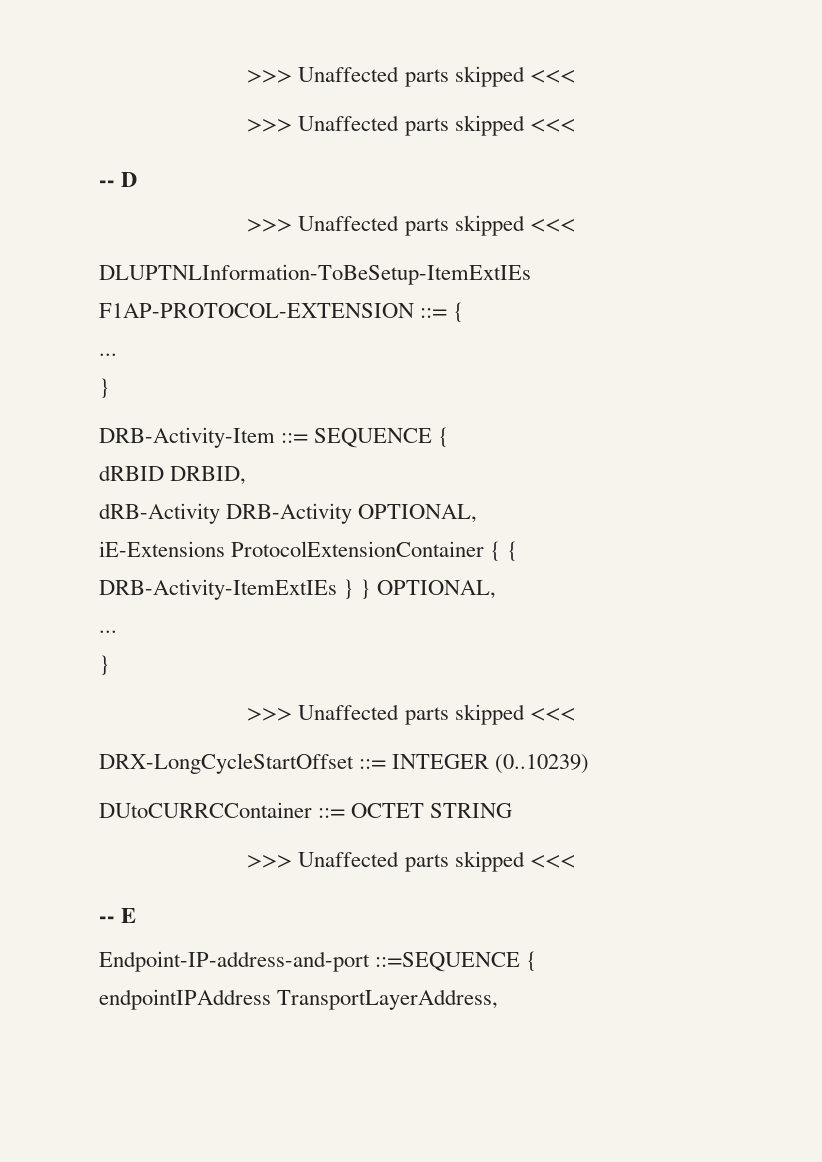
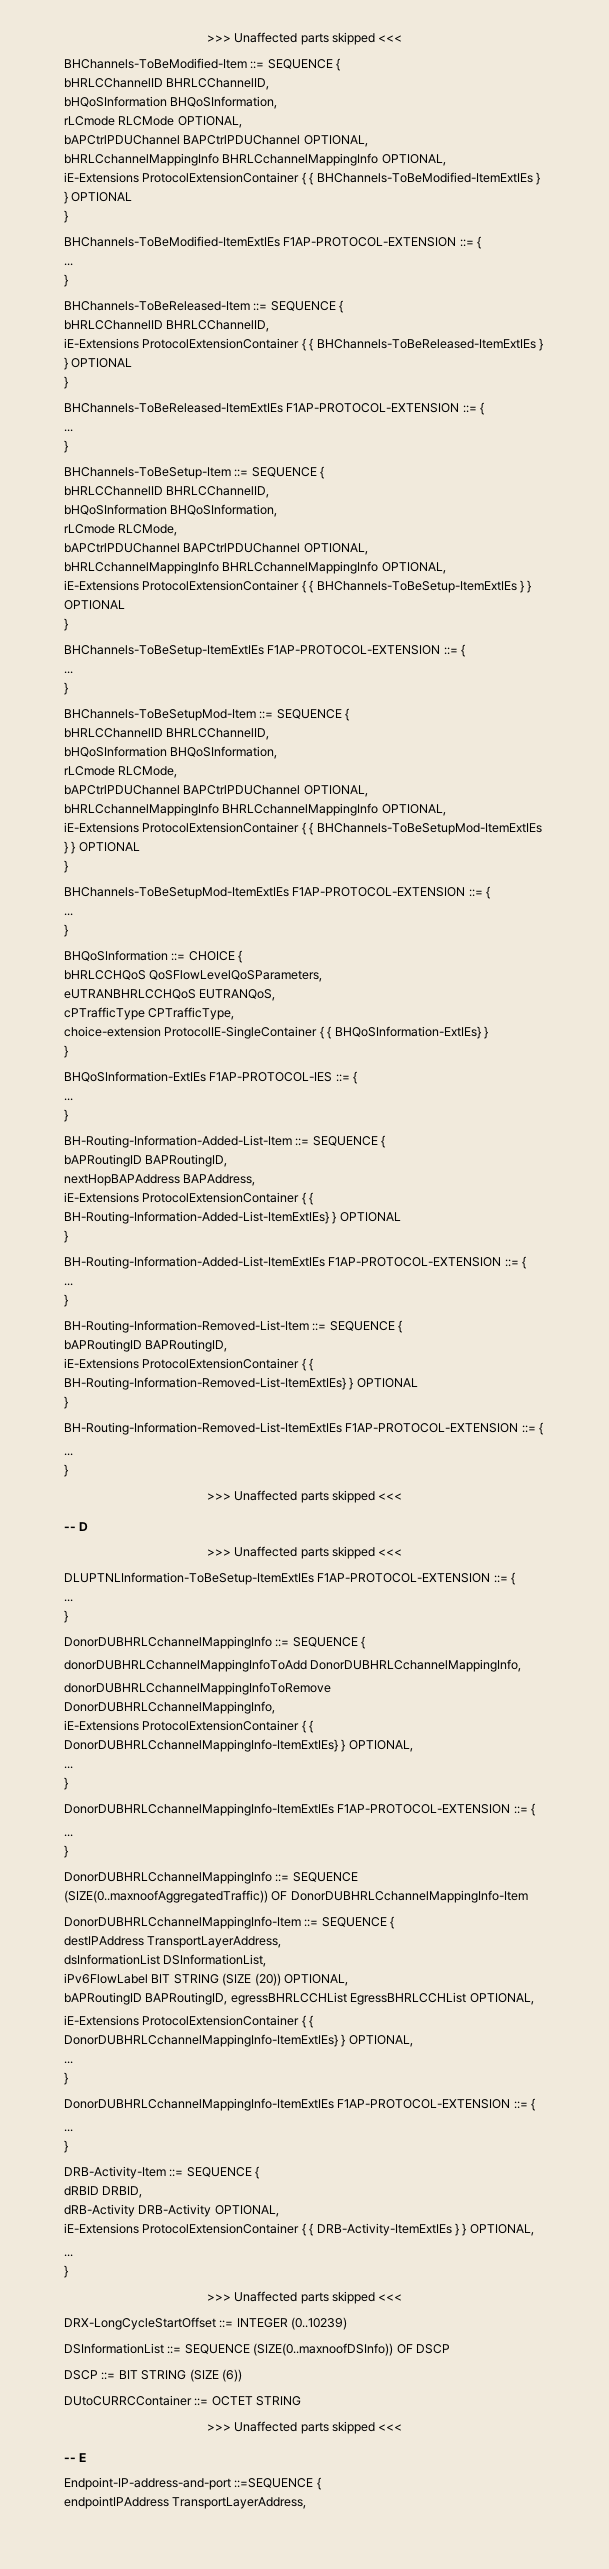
[247,66,575,87] >>> Unaffected parts skipped <<< -> [206,32,403,45] [64,58,341,71] [64,78,270,90] [64,96,278,109] [64,116,242,128] [64,135,368,147] [64,153,446,166] [64,172,540,185] [64,191,133,204] [64,210,68,223] [64,236,482,249] [64,263,73,266] [64,274,68,287] [64,300,344,313] [64,320,270,332] [64,338,543,351] [64,357,133,370] [64,376,68,389] [64,402,485,415] [64,429,73,432] [64,440,68,453] [64,466,325,479] [64,486,270,498] [64,504,278,517] [64,524,178,536] [64,543,368,555] [64,561,446,574] [64,580,532,593] [64,600,125,610] [64,618,68,631] [64,644,466,657] [64,671,73,674] [64,682,68,695] [64,708,350,721] [64,728,270,740] [64,746,278,759] [64,766,178,778] [64,785,368,797] [64,803,446,816] [64,822,542,835] [64,841,140,854] [64,860,68,873] [64,886,491,899] [64,913,73,916] [64,924,68,937] [64,950,243,963] [64,970,323,982] [64,989,276,1001] [64,1007,235,1020] [64,1026,488,1039] [64,1045,68,1058] [64,1071,358,1084] [64,1098,73,1101] [64,1109,68,1122] [64,1135,386,1148] [64,1154,228,1167] [64,1174,256,1186] [64,1192,314,1205] [64,1211,401,1224] [64,1230,68,1243] [64,1256,527,1269] [64,1283,73,1286] [64,1294,68,1307] [64,1320,403,1333] [64,1339,228,1352] [64,1358,314,1371] [64,1377,418,1390] [64,1396,68,1409] [64,1422,544,1435] [64,1453,73,1456] [64,1464,68,1477] >>> Unaffected parts skipped <<< // BHChannels-ToBeModified-Item ::= SEQUENCE { // bHRLCChannelID BHRLCChannelID, // bHQoSInformation BHQoSInformation, // rLCmode RLCMode OPTIONAL, // bAPCtrlPDUChannel BAPCtrlPDUChannel OPTIONAL, // bHRLCchannelMappingInfo BHRLCchannelMappingInfo OPTIONAL, // iE-Extensions ProtocolExtensionContainer { { BHChannels-ToBeModified-ItemExtIEs } } OPTIONAL // } // BHChannels-ToBeModified-ItemExtIEs F1AP-PROTOCOL-EXTENSION ::= { // ... // } // BHChannels-ToBeReleased-Item ::= SEQUENCE { // bHRLCChannelID BHRLCChannelID, // iE-Extensions ProtocolExtensionContainer { { BHChannels-ToBeReleased-ItemExtIEs } } OPTIONAL // } // BHChannels-ToBeReleased-ItemExtIEs F1AP-PROTOCOL-EXTENSION ::= { // ... // } // BHChannels-ToBeSetup-Item ::= SEQUENCE { // bHRLCChannelID BHRLCChannelID, // bHQoSInformation BHQoSInformation, // rLCmode RLCMode, // bAPCtrlPDUChannel BAPCtrlPDUChannel OPTIONAL, // bHRLCchannelMappingInfo BHRLCchannelMappingInfo OPTIONAL, // iE-Extensions ProtocolExtensionContainer { { BHChannels-ToBeSetup-ItemExtIEs } } OPTIONAL // } // BHChannels-ToBeSetup-ItemExtIEs F1AP-PROTOCOL-EXTENSION ::= { // ... // } // BHChannels-ToBeSetupMod-Item ::= SEQUENCE { // bHRLCChannelID BHRLCChannelID, // bHQoSInformation BHQoSInformation, // rLCmode RLCMode, // bAPCtrlPDUChannel BAPCtrlPDUChannel OPTIONAL, // bHRLCchannelMappingInfo BHRLCchannelMappingInfo OPTIONAL, // iE-Extensions ProtocolExtensionContainer { { BHChannels-ToBeSetupMod-ItemExtIEs } } OPTIONAL // } // BHChannels-ToBeSetupMod-ItemExtIEs F1AP-PROTOCOL-EXTENSION ::= { // ... // } // BHQoSInformation ::= CHOICE { // bHRLCCHQoS QoSFlowLevelQoSParameters, // eUTRANBHRLCCHQoS EUTRANQoS, // cPTrafficType CPTrafficType, // choice-extension ProtocolIE-SingleContainer { { BHQoSInformation-ExtIEs} } // } // BHQoSInformation-ExtIEs F1AP-PROTOCOL-IES ::= { // ... // } // BH-Routing-Information-Added-List-Item ::= SEQUENCE { // bAPRoutingID BAPRoutingID, // nextHopBAPAddress BAPAddress, // iE-Extensions ProtocolExtensionContainer { { BH-Routing-Information-Added-List-ItemExtIEs} } OPTIONAL // } // BH-Routing-Information-Added-List-ItemExtIEs F1AP-PROTOCOL-EXTENSION ::= { // ... // } // BH-Routing-Information-Removed-List-Item ::= SEQUENCE { // bAPRoutingID BAPRoutingID, // iE-Extensions ProtocolExtensionContainer { { BH-Routing-Information-Removed-List-ItemExtIEs} } OPTIONAL // } // BH-Routing-Information-Removed-List-ItemExtIEs F1AP-PROTOCOL-EXTENSION ::= { // ... // }
(110, 388) none -> [64,1636,366,1649] [64,1659,522,1672] [64,1682,331,1695] [64,1701,275,1714] [64,1720,314,1733] [64,1739,413,1752] [64,1766,73,1769] [64,1777,68,1790] [64,1803,536,1816] [64,1834,73,1837] [64,1845,68,1858] [64,1871,358,1884] [64,1890,528,1903] [64,1916,395,1929] [64,1936,282,1948] [64,1954,267,1967] [64,1973,348,1986] [64,1992,534,2005] [64,2015,314,2028] [64,2034,413,2047] [64,2061,73,2064] [64,2072,68,2085] [64,2098,536,2111] [64,2129,73,2132] [64,2140,68,2153] // DonorDUBHRLCchannelMappingInfo ::= SEQUENCE { // donorDUBHRLCchannelMappingInfoToAdd DonorDUBHRLCchannelMappingInfo, // donorDUBHRLCchannelMappingInfoToRemove DonorDUBHRLCchannelMappingInfo, // iE-Extensions ProtocolExtensionContainer { { DonorDUBHRLCchannelMappingInfo-ItemExtIEs} } OPTIONAL, // ... // } // DonorDUBHRLCchannelMappingInfo-ItemExtIEs F1AP-PROTOCOL-EXTENSION ::= { // ... // } // DonorDUBHRLCchannelMappingInfo ::= SEQUENCE (SIZE(0..maxnoofAggregatedTraffic)) OF DonorDUBHRLCchannelMappingInfo-Item // DonorDUBHRLCchannelMappingInfo-Item ::= SEQUENCE { // destIPAddress TransportLayerAddress, // dsInformationList DSInformationList, // iPv6FlowLabel BIT STRING (SIZE (20)) OPTIONAL, // bAPRoutingID BAPRoutingID, egressBHRLCCHList EgressBHRLCCHList OPTIONAL, // iE-Extensions ProtocolExtensionContainer { { DonorDUBHRLCchannelMappingInfo-ItemExtIEs} } OPTIONAL, // ... // } // DonorDUBHRLCchannelMappingInfo-ItemExtIEs F1AP-PROTOCOL-EXTENSION ::= { // ... // }
(590, 764) none -> [64,2343,450,2356] [64,2369,242,2382] // DSInformationList ::= SEQUENCE (SIZE(0..maxnoofDSInfo)) OF DSCP // DSCP ::= BIT STRING (SIZE (6))

